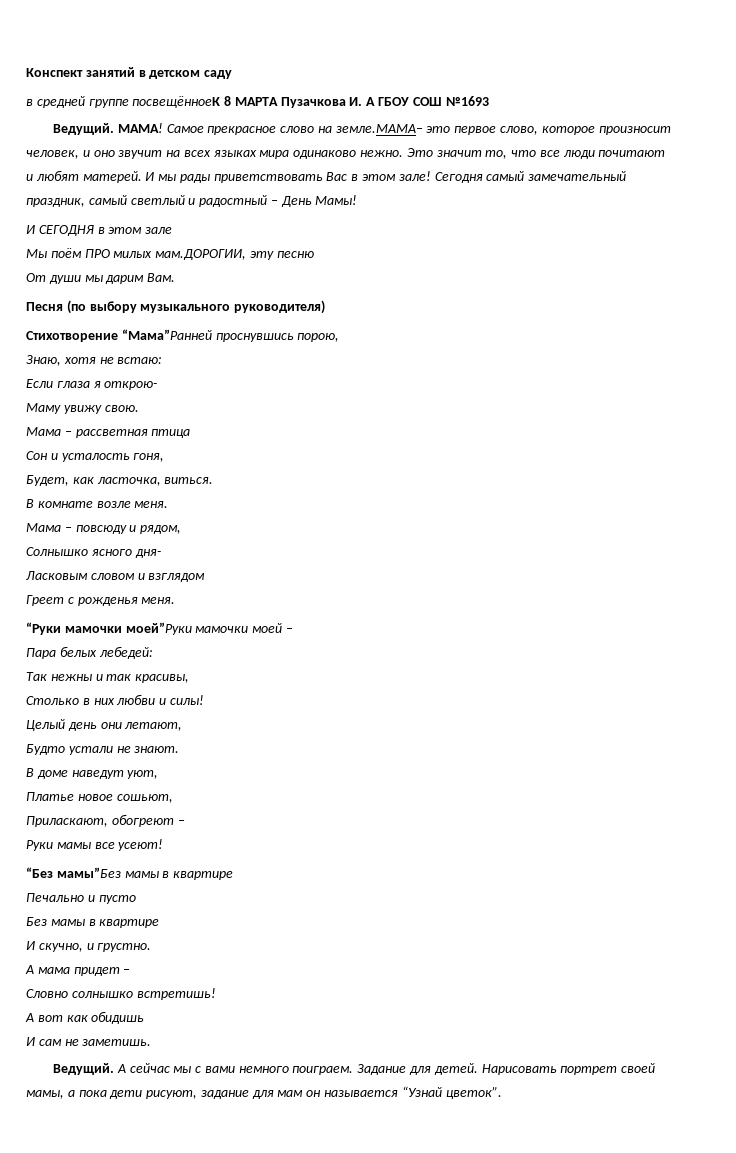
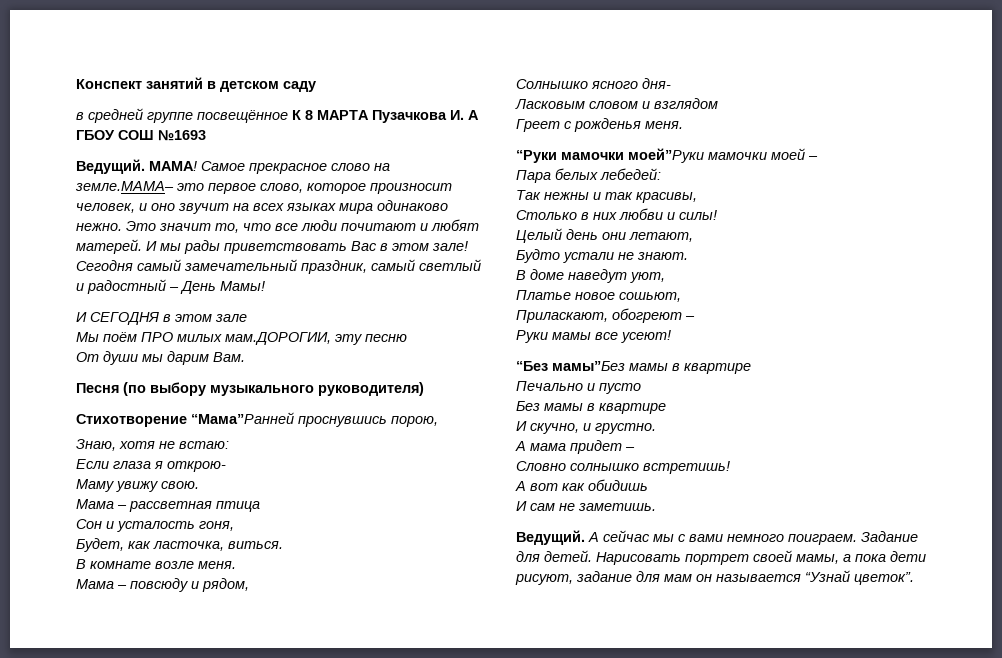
[132,96,221,108] посвещённоеК -> [197,110,301,123] посвещённое К

